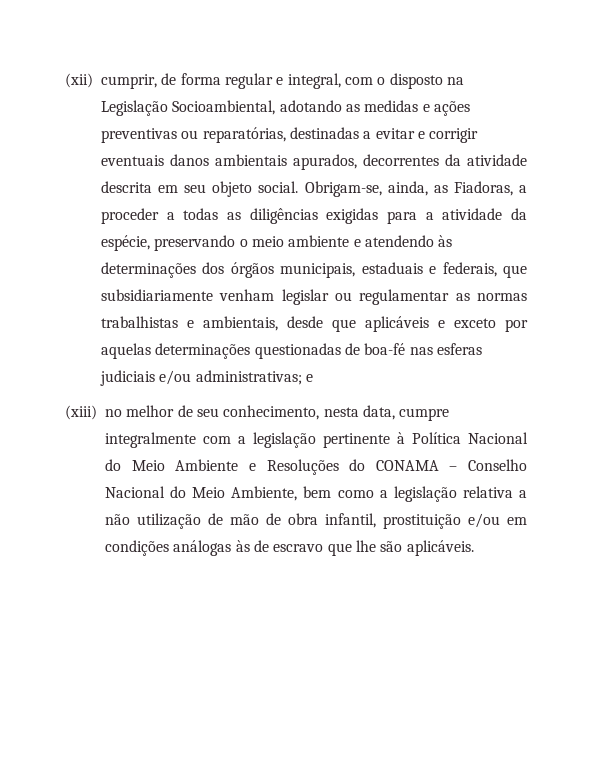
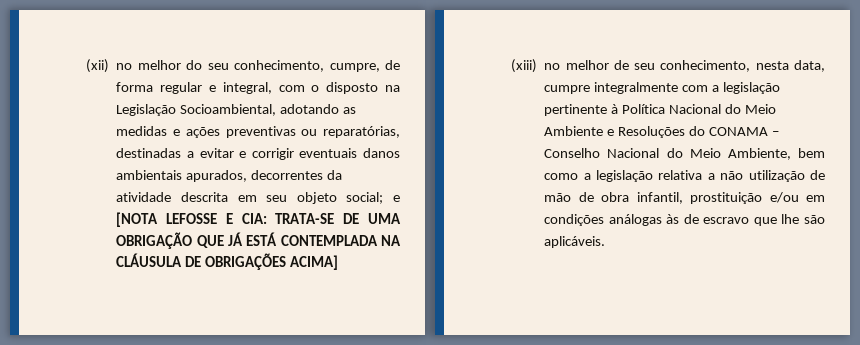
[101,74,157,89] cumprir, -> [116,60,380,72] no melhor do seu conhecimento, cumpre,
[258,181,527,197] [101,208,527,224] [101,235,453,251] [101,262,527,278] [101,289,527,305] [101,316,528,332] [101,343,482,359] [100,370,313,386] social. Obrigam-se, ainda, as Fiadoras, a proceder a todas as diligências exigidas para a atividade da espécie, preservando o meio ambiente e atendendo às determinações dos órgãos municipais, estaduais e federais, que subsidiariamente venham legislar ou regulamentar as normas trabalhistas e ambientais, desde que aplicáveis e exceto por aquelas determinações questionadas de boa-fé nas esferas judiciais e/ou administrativas; e -> [346,192,400,204] [116,212,401,227] [116,232,401,249] [116,253,338,270] social; e [NOTA LEFOSSE E CIA: TRATA-SE DE UMA OBRIGAÇÃO QUE JÁ ESTÁ CONTEMPLADA NA CLÁUSULA DE OBRIGAÇÕES ACIMA]

